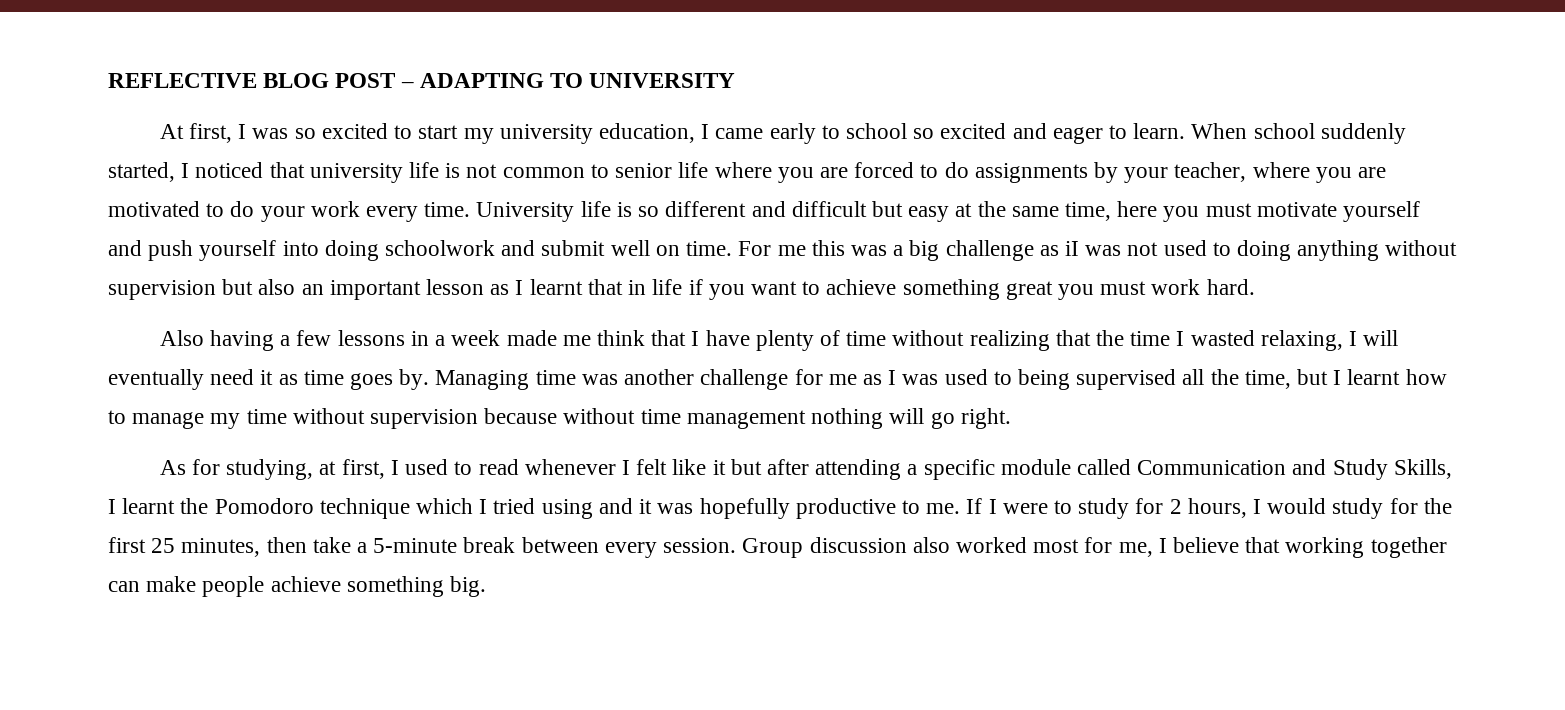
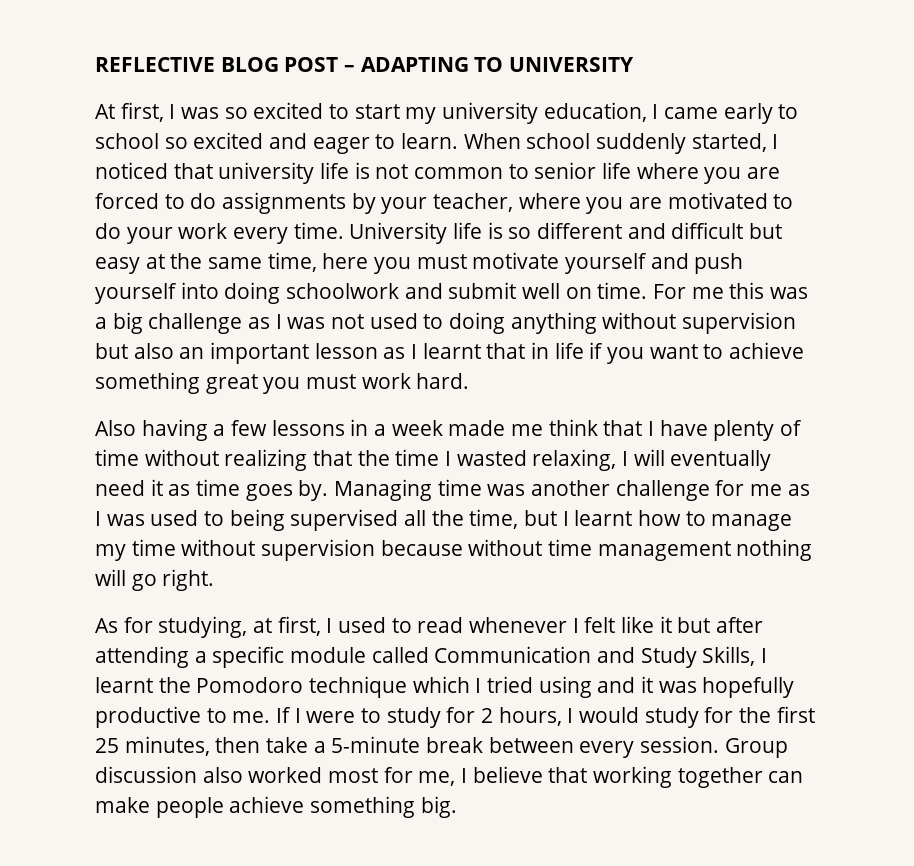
[1064,241,1079,256] iI -> [275,314,282,329] I

